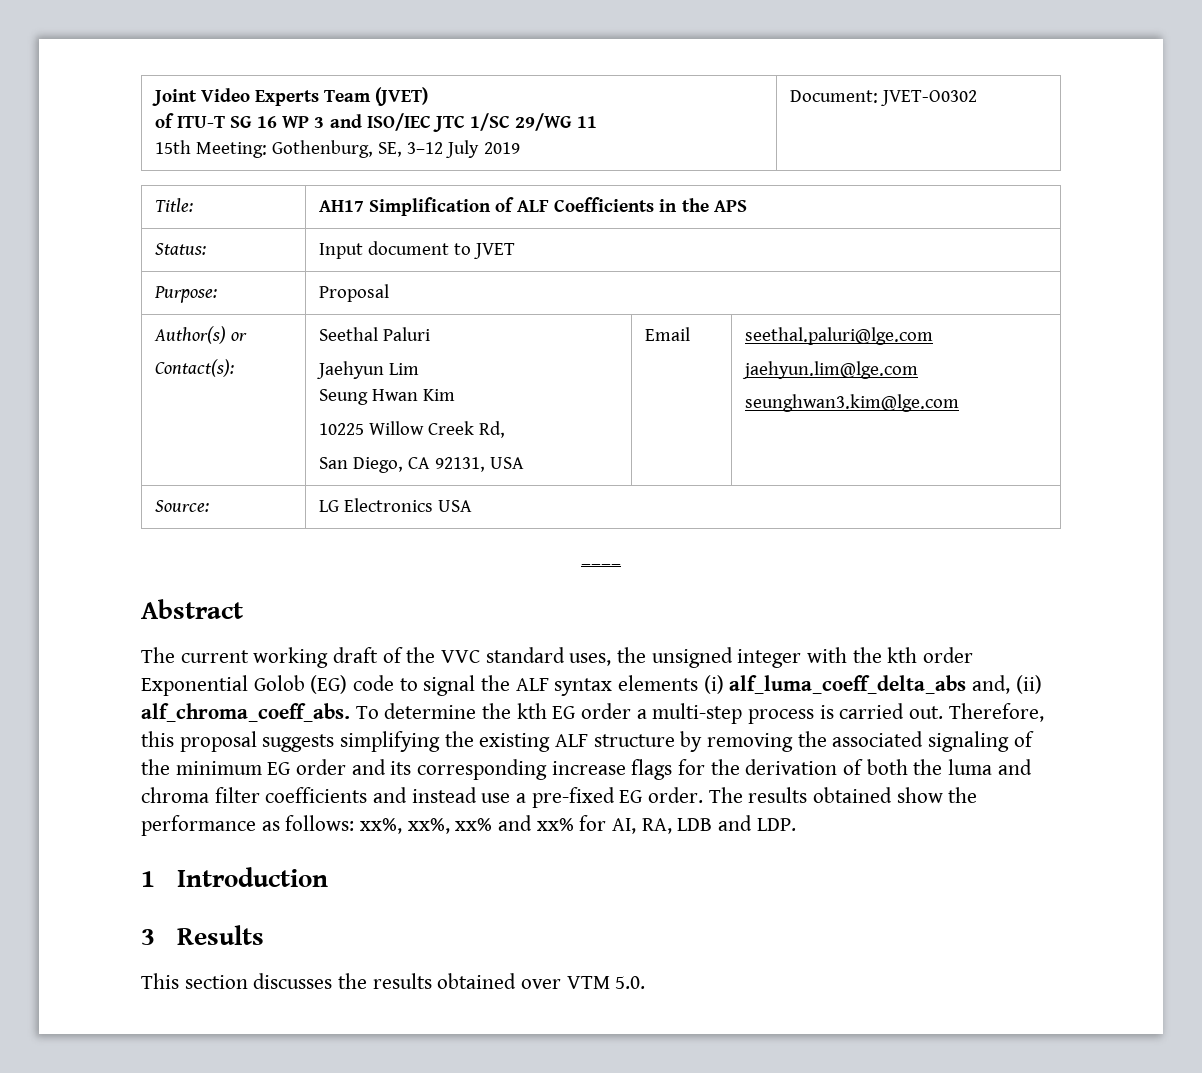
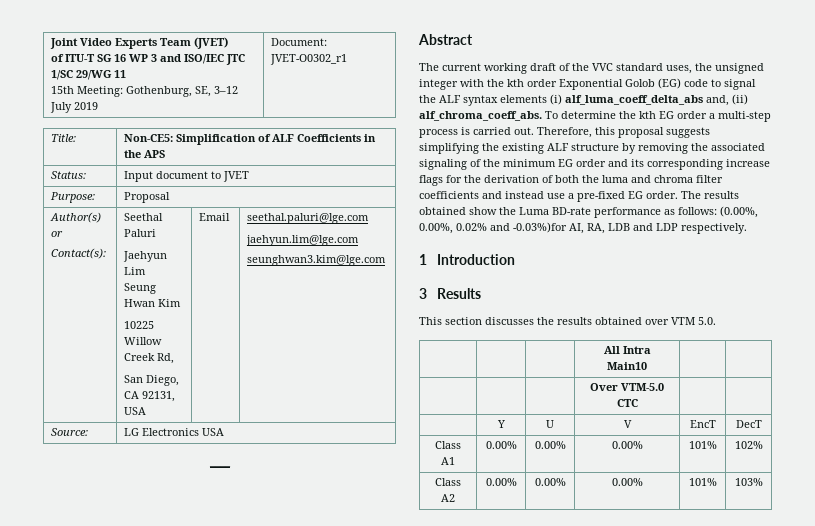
[880,90,977,106] JVET-O0302 -> [270,54,348,65] JVET-O0302_r1
[318,200,364,212] AH17 -> [124,134,174,142] Non-CE5:
(978, 795) none -> [519,207,591,215] Luma BD-rate
[360,815,607,834] xx%, xx%, xx% and xx% for -> [720,206,758,218] [419,222,567,234] (0.00%, 0.00%, 0.02% and -0.03%)for
[756,818,796,831] LDP. -> [656,223,747,234] LDP respectively.
(646, 982) none -> [603,346,651,354] [607,362,647,370] [590,383,664,391] [616,399,638,407] [496,420,505,428] [546,420,554,428] [623,420,632,428] [689,420,716,428] [735,420,762,428] [435,441,461,449] [441,457,455,465] [485,441,517,449] [534,441,566,449] [611,441,643,449] [688,441,717,449] [734,441,763,449] [435,478,461,486] [441,494,455,502] [485,478,517,486] [534,478,566,486] [611,478,643,486] [688,478,717,486] [734,478,763,486] // | | | All Intra Main10 | | // | | | Over VTM-5.0 CTC | | // | Y | U | V | EncT | DecT // Class A1 | 0.00% | 0.00% | 0.00% | 101% | 102% // Class A2 | 0.00% | 0.00% | 0.00% | 101% | 103%

